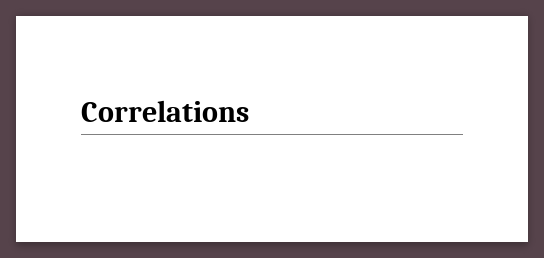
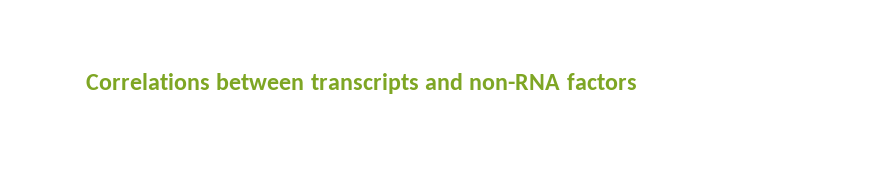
(249, 111) none -> [216,73,637,94] between transcripts and non-RNA factors

